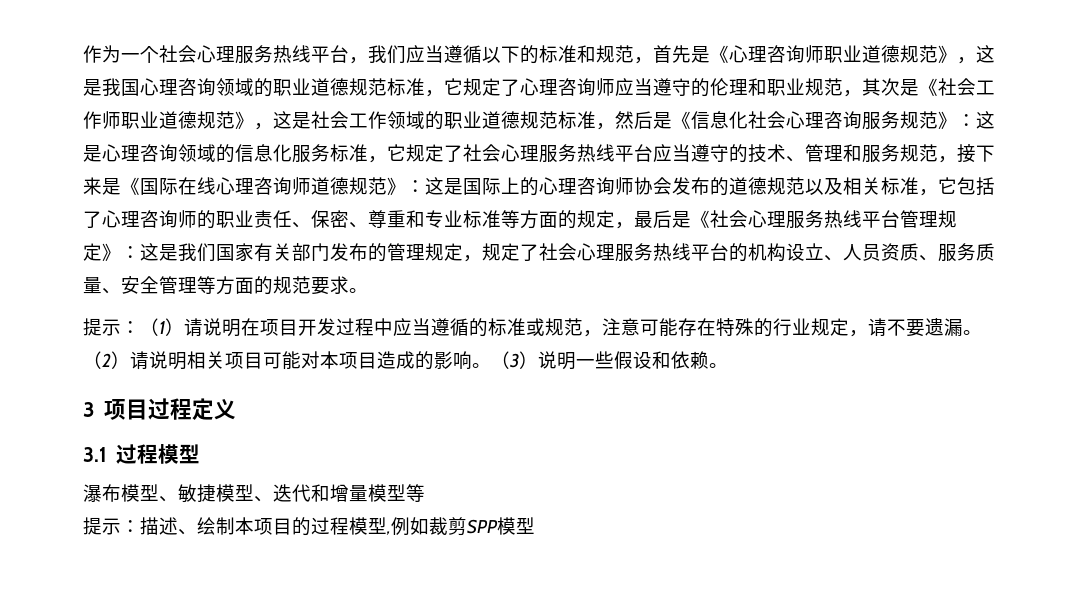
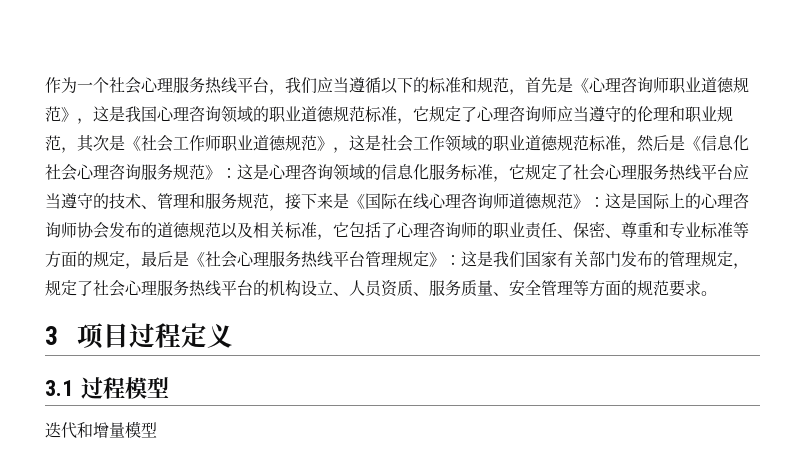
[83,318,982,337] [83,351,728,370] // 提示：（1）请说明在项目开发过程中应当遵循的标准或规范，注意可能存在特殊的行业规定，请不要遗漏。（2）请说明相关项目可能对本项目造成的影响。（3）说明一些假设和依赖。 -> (717, 293) none
[83,484,425,503] [83,517,498,536] 瀑布模型、敏捷模型、迭代和增量模型等 // 提示：描述、绘制本项目的过程模型,例如裁剪SPP -> [45,422,125,439] 迭代和增量

